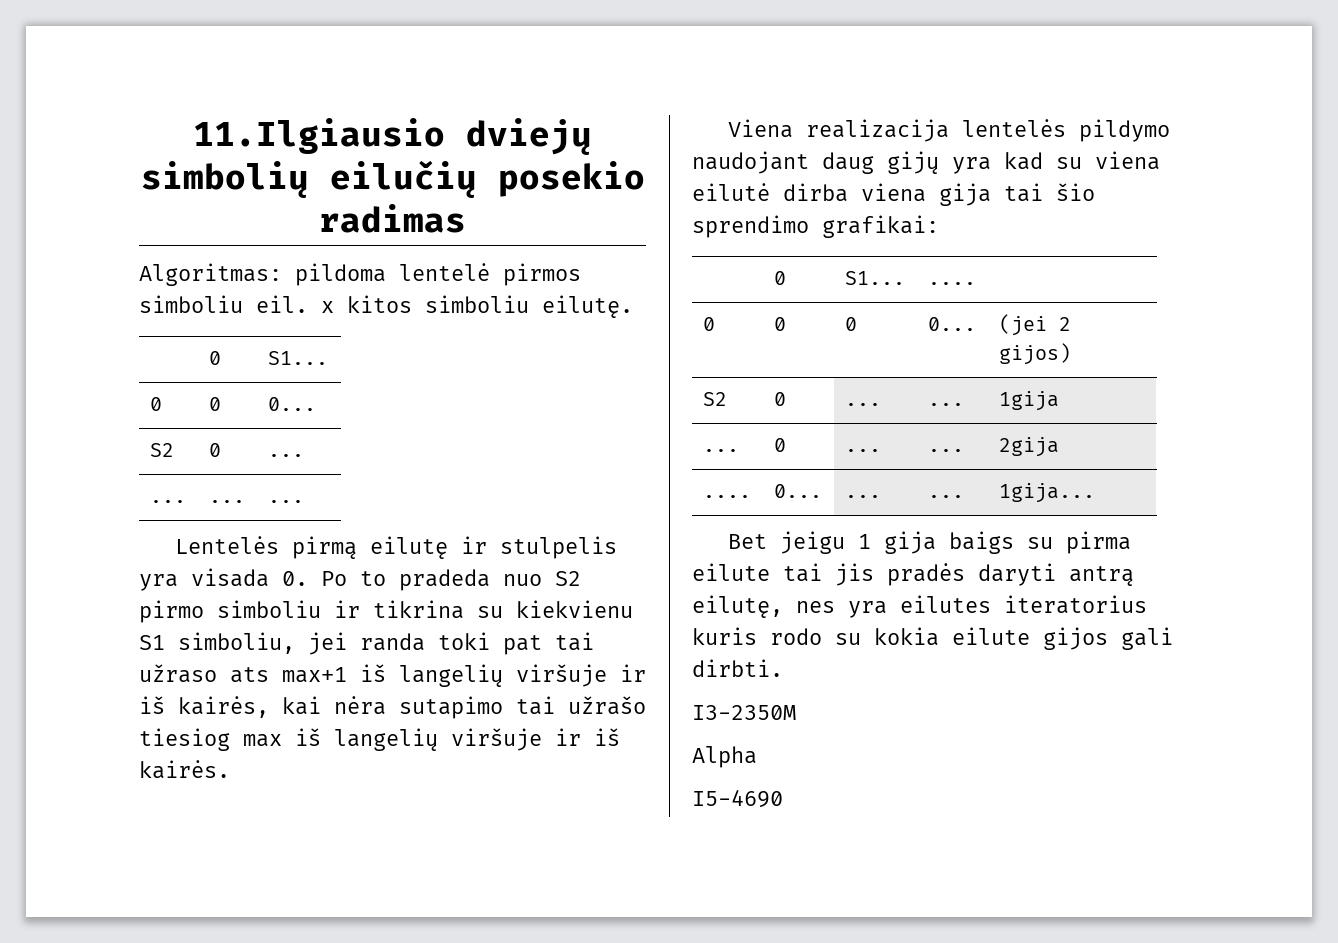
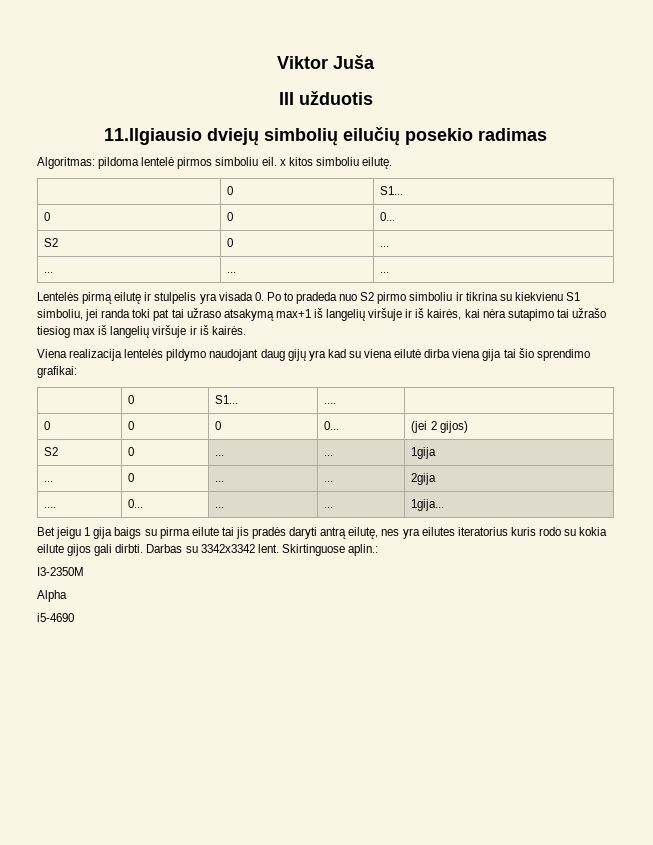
(193, 136) none -> [277,55,375,69] [278,91,373,105] Viktor Juša // III užduotis //
[230,667,269,683] ats -> [223,309,274,321] atsakymą
(783, 668) none -> [146,544,378,556] Darbas su 3342x3342 lent. Skirtinguose aplin.:
[692,790,783,808] I5-4690 -> [37,613,74,622] i5-4690

